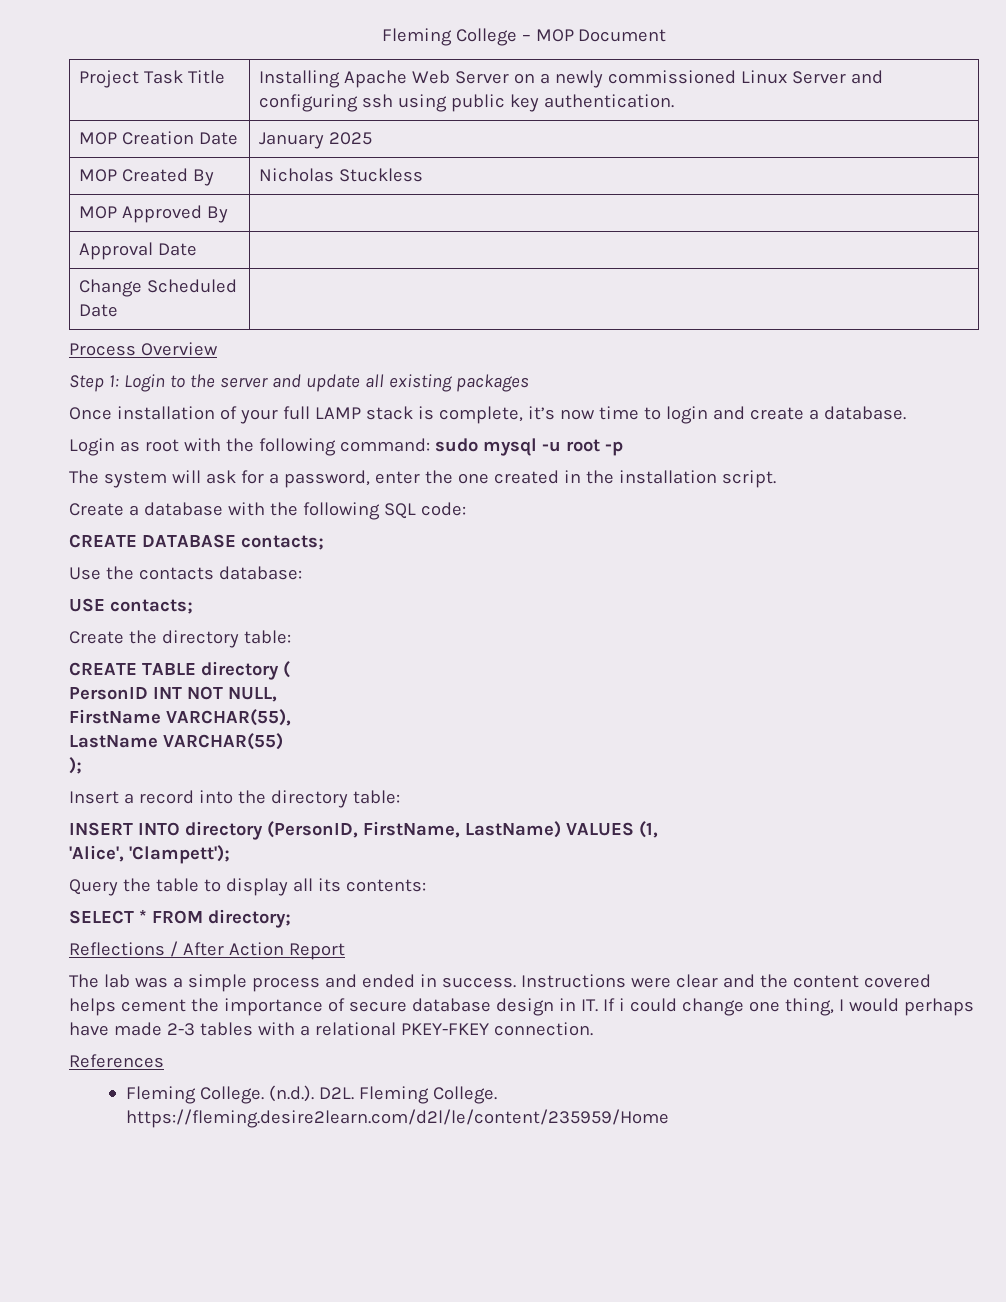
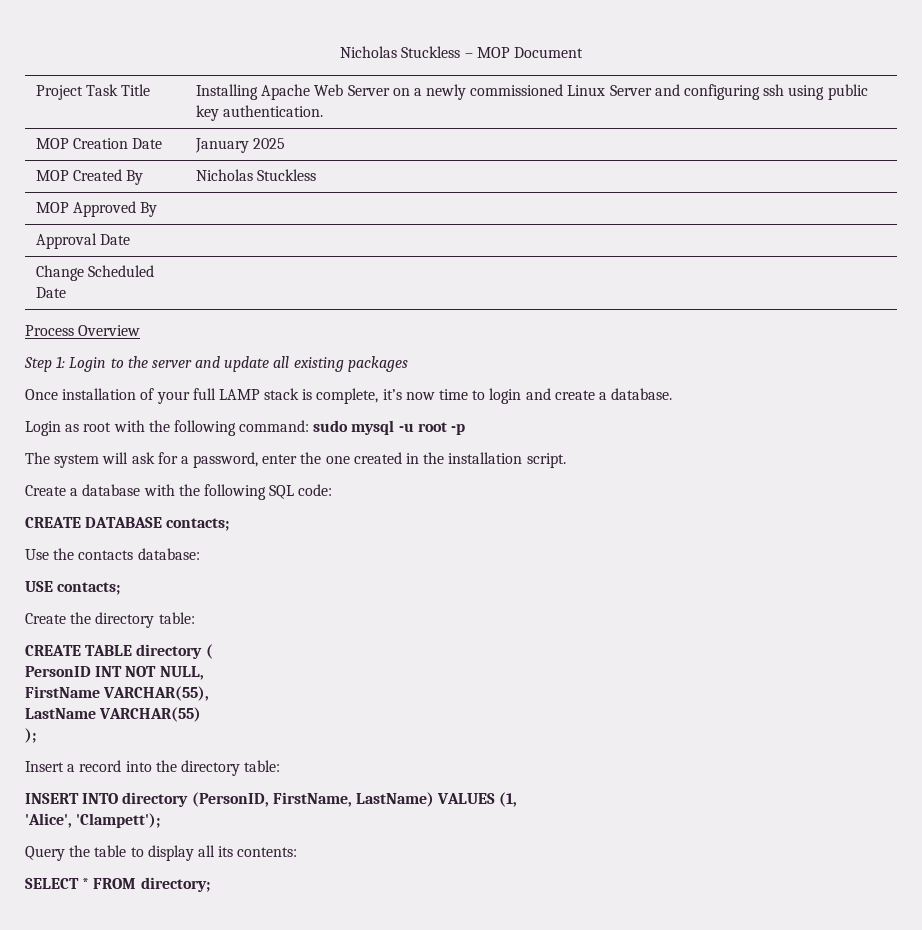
[381,28,517,46] Fleming College -> [340,46,461,58] Nicholas Stuckless
[69,941,345,960] [69,974,931,992] [69,998,974,1016] [69,1022,593,1036] [69,1054,164,1068] [125,1085,497,1104] [125,1109,669,1128] // Reflections / After Action Report // The lab was a simple process and ended in success. Instructions were clear and the content covered helps cement the importance of secure database design in IT. If i could change one thing, I would perhaps have made 2-3 tables with a relational PKEY-FKEY connection. // References // Fleming College. (n.d.). D2L. Fleming College. https://fleming.desire2learn.com/d2l/le/content/235959/Home -> (210, 884) none

